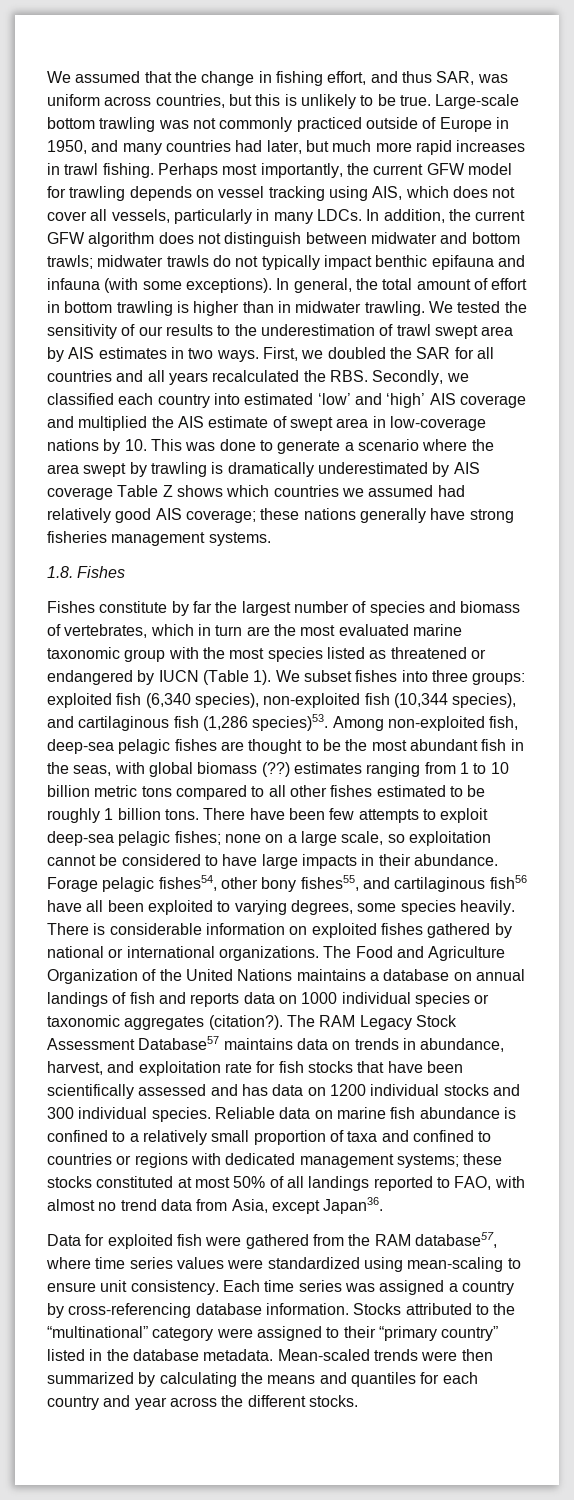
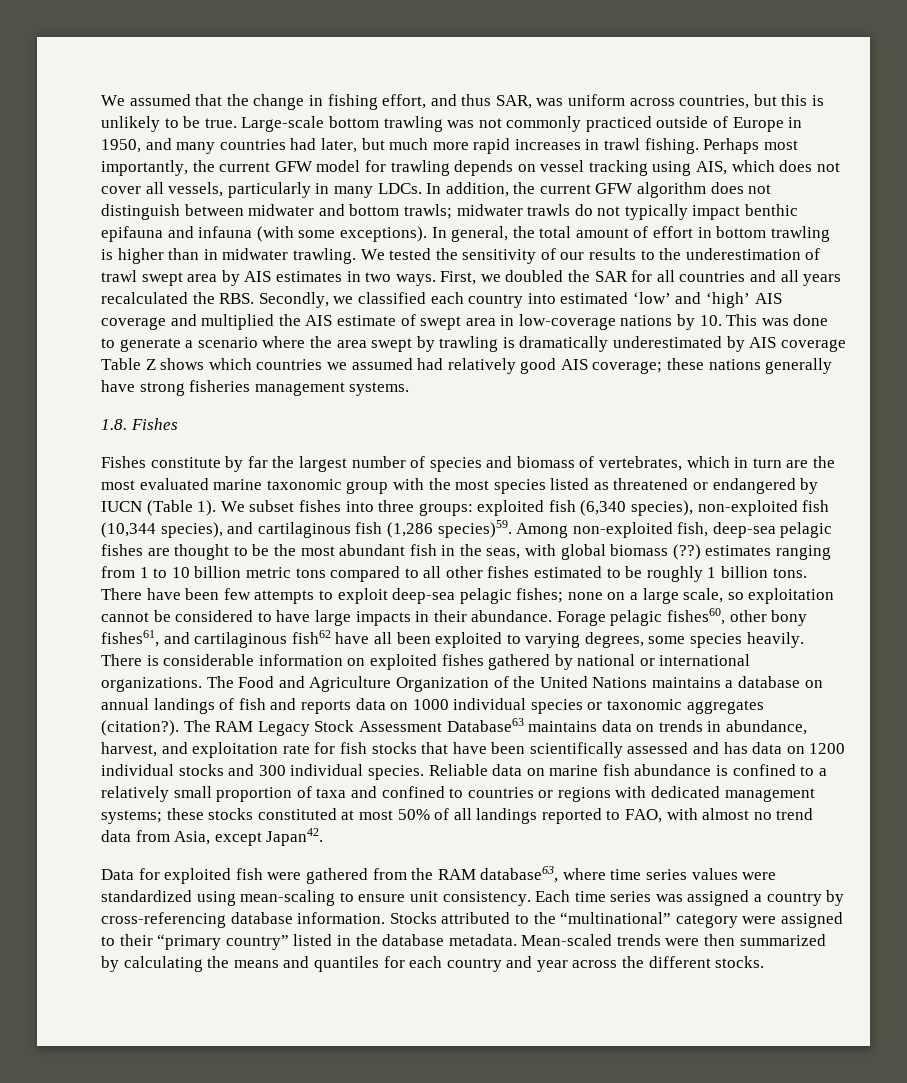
[252,714,329,731] species)53. -> [437,520,512,538] species)59.
[158,875,217,891] fishes54, -> [667,608,726,625] fishes60,
[300,875,527,892] fishes55, and cartilaginous fish56 -> [101,630,331,648] fishes61, and cartilaginous fish62
[138,1036,220,1050] Database57 -> [446,718,524,732] Database63
[323,1197,384,1214] Japan36. -> [266,828,324,846] Japan42.
[414,1232,497,1248] database57, -> [480,866,559,883] database63,

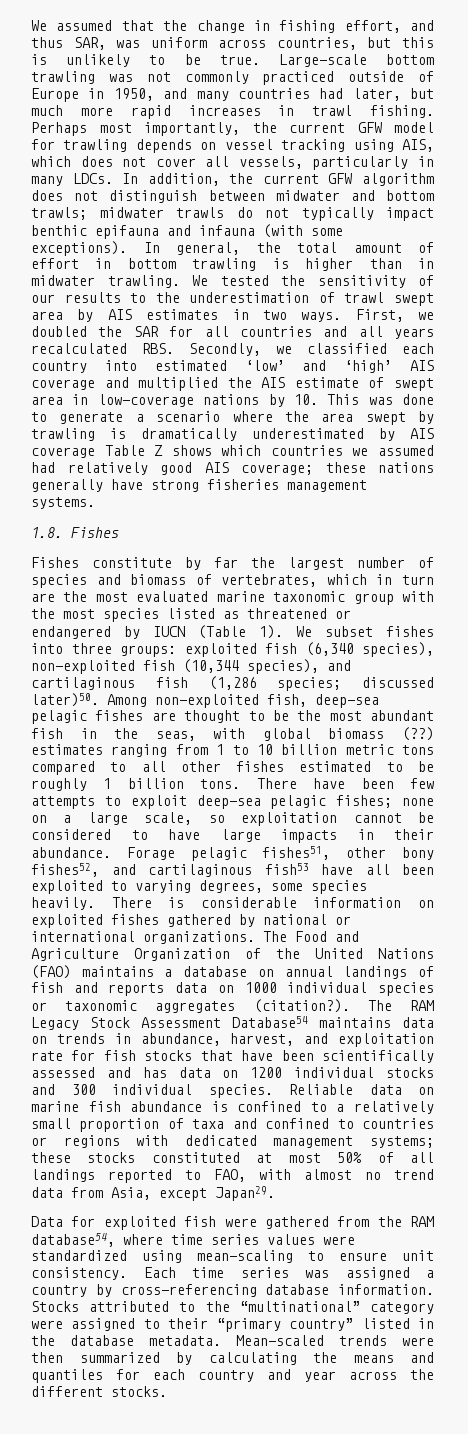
[192,292,215,304] the -> (127, 348) none
[437,520,512,538] species)59. -> [277,677,434,691] [31,693,99,707] species; discussed later)50.
[667,608,726,625] fishes60, -> [262,846,331,860] fishes51,
[101,630,331,648] fishes61, and cartilaginous fish62 -> [31,863,309,877] fishes52, and cartilaginous fish53
(648, 682) none -> [31,965,71,979] (FAO)
[446,718,524,732] Database63 -> [232,1016,308,1028] Database54
[266,828,324,846] Japan42. -> [215,1186,275,1201] Japan29.
[480,866,559,883] database63, -> [31,1233,115,1247] database54,

